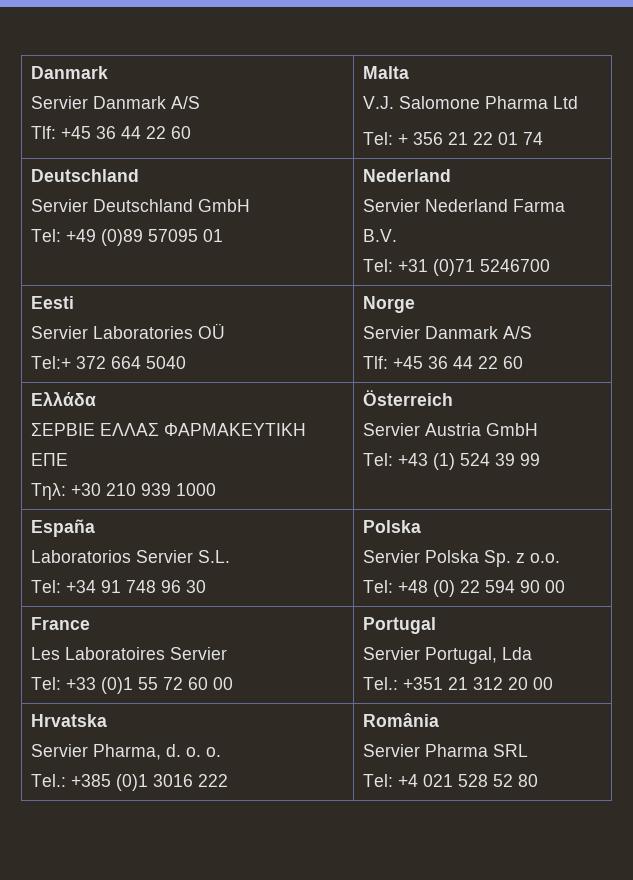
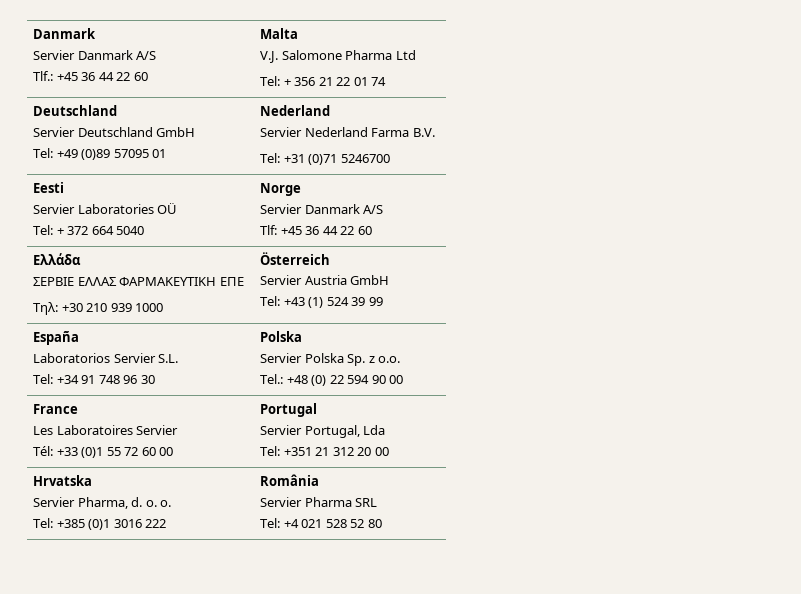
[31,126,57,139] Tlf: -> [33,71,54,81] Tlf.:
[31,356,72,369] Tel:+ -> [33,225,64,235] Tel: +
[363,580,394,593] Tel: -> [260,374,284,384] Tel.:
[31,677,62,690] Tel: -> [33,446,54,456] Tél:
[363,677,399,690] Tel.: -> [260,446,281,456] Tel:
[31,774,67,787] Tel.: -> [33,518,54,528] Tel:

